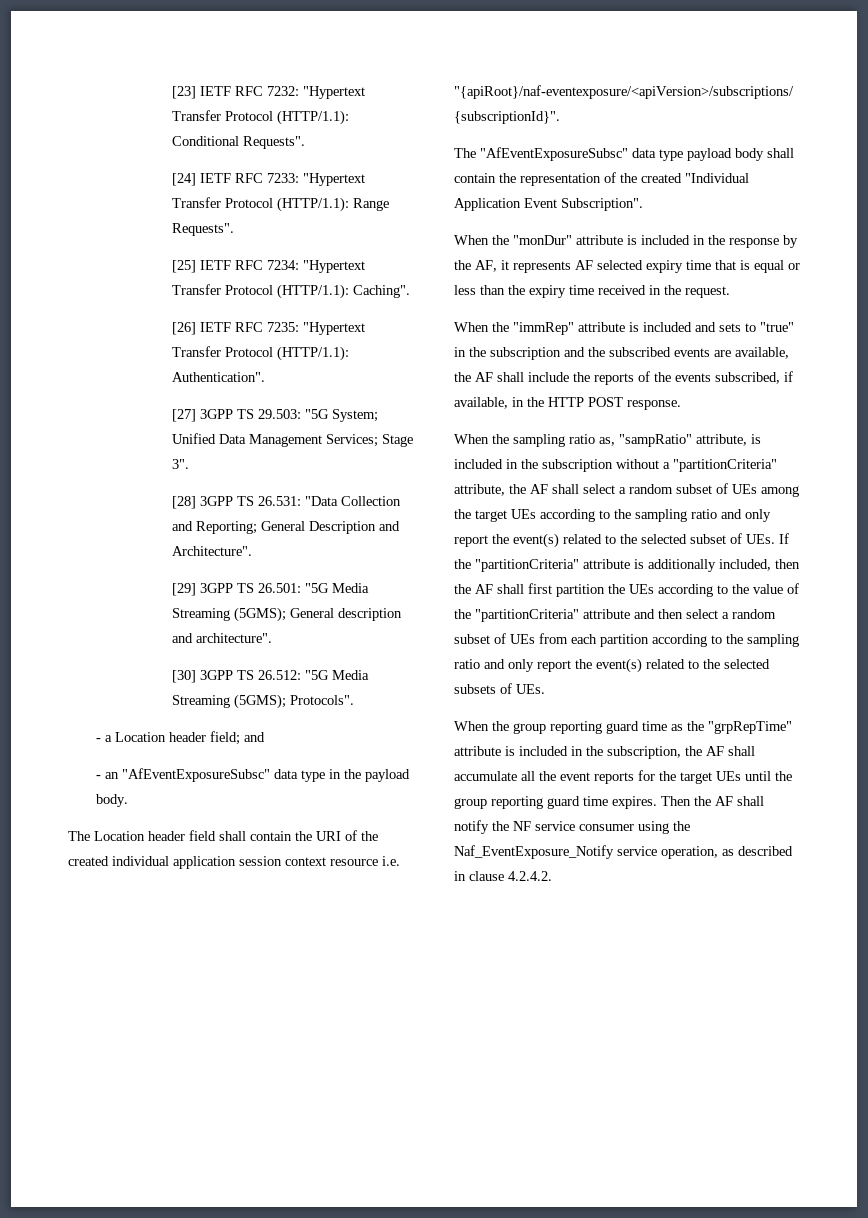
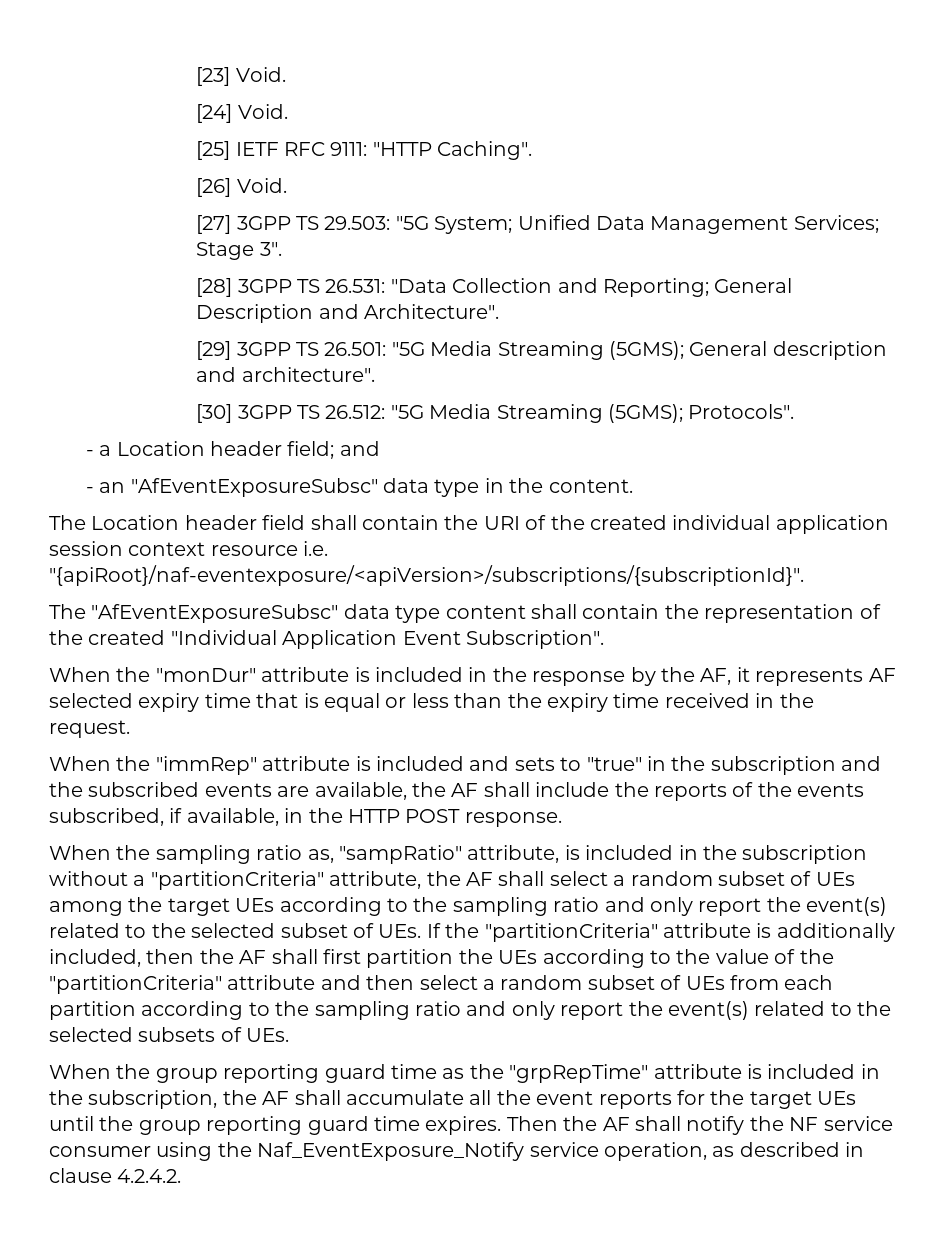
[199,86,365,99] [171,110,349,125] [171,136,305,149] [171,173,365,186] [171,197,389,212] [171,223,234,236] [171,260,365,273] [171,284,410,299] [171,322,365,335] [171,346,349,361] [171,372,265,382] IETF RFC 7232: "Hypertext Transfer Protocol (HTTP/1.1): Conditional Requests". // [24] IETF RFC 7233: "Hypertext Transfer Protocol (HTTP/1.1): Range Requests". // [25] IETF RFC 7234: "Hypertext Transfer Protocol (HTTP/1.1): Caching". // [26] IETF RFC 7235: "Hypertext Transfer Protocol (HTTP/1.1): Authentication". -> [235,67,286,82] [196,104,288,123] [196,141,533,160] [196,178,287,197] Void. // [24] Void. // [25] IETF RFC 9111: "HTTP Caching". // [26] Void.
[365,769,411,782] [96,794,129,807] payload body. -> [548,479,633,493] content.
[687,148,764,161] payload body -> [445,605,526,619] content

